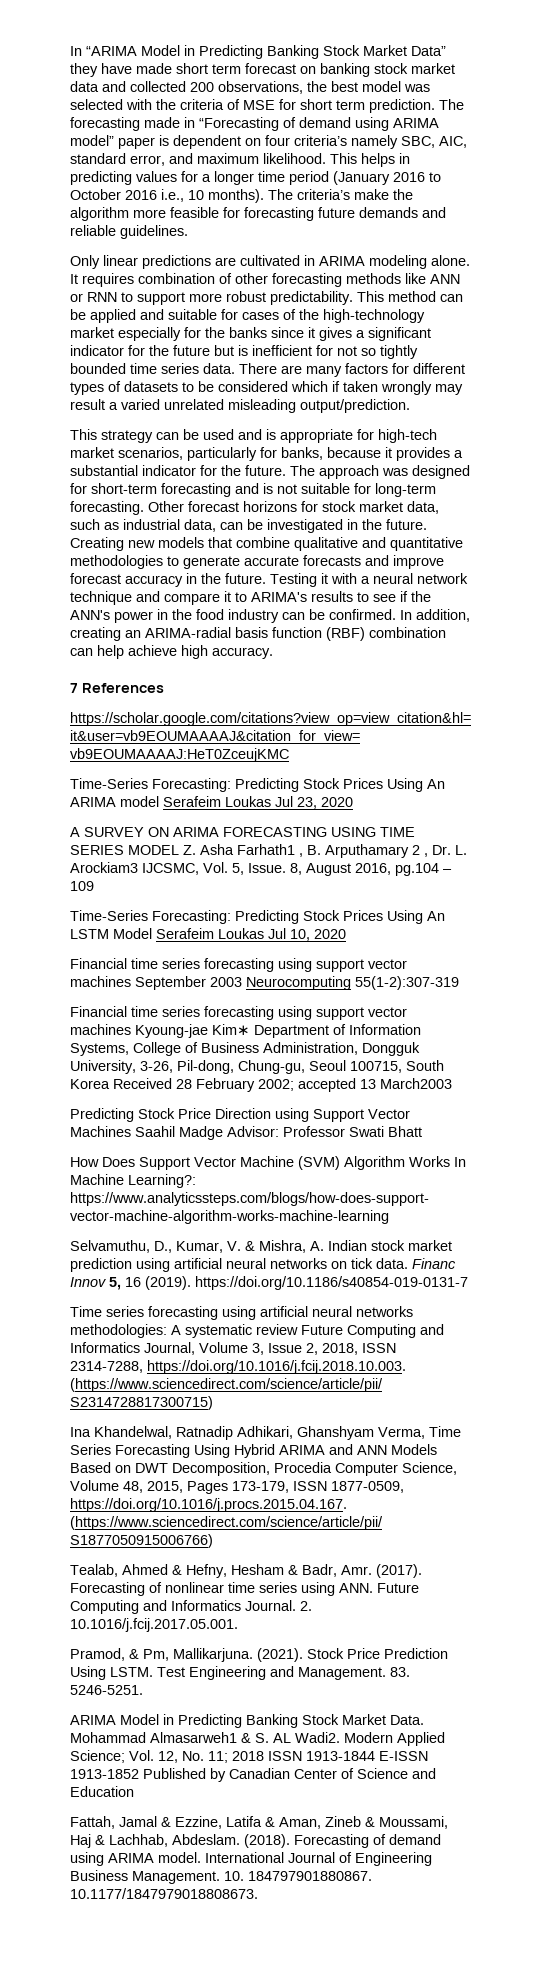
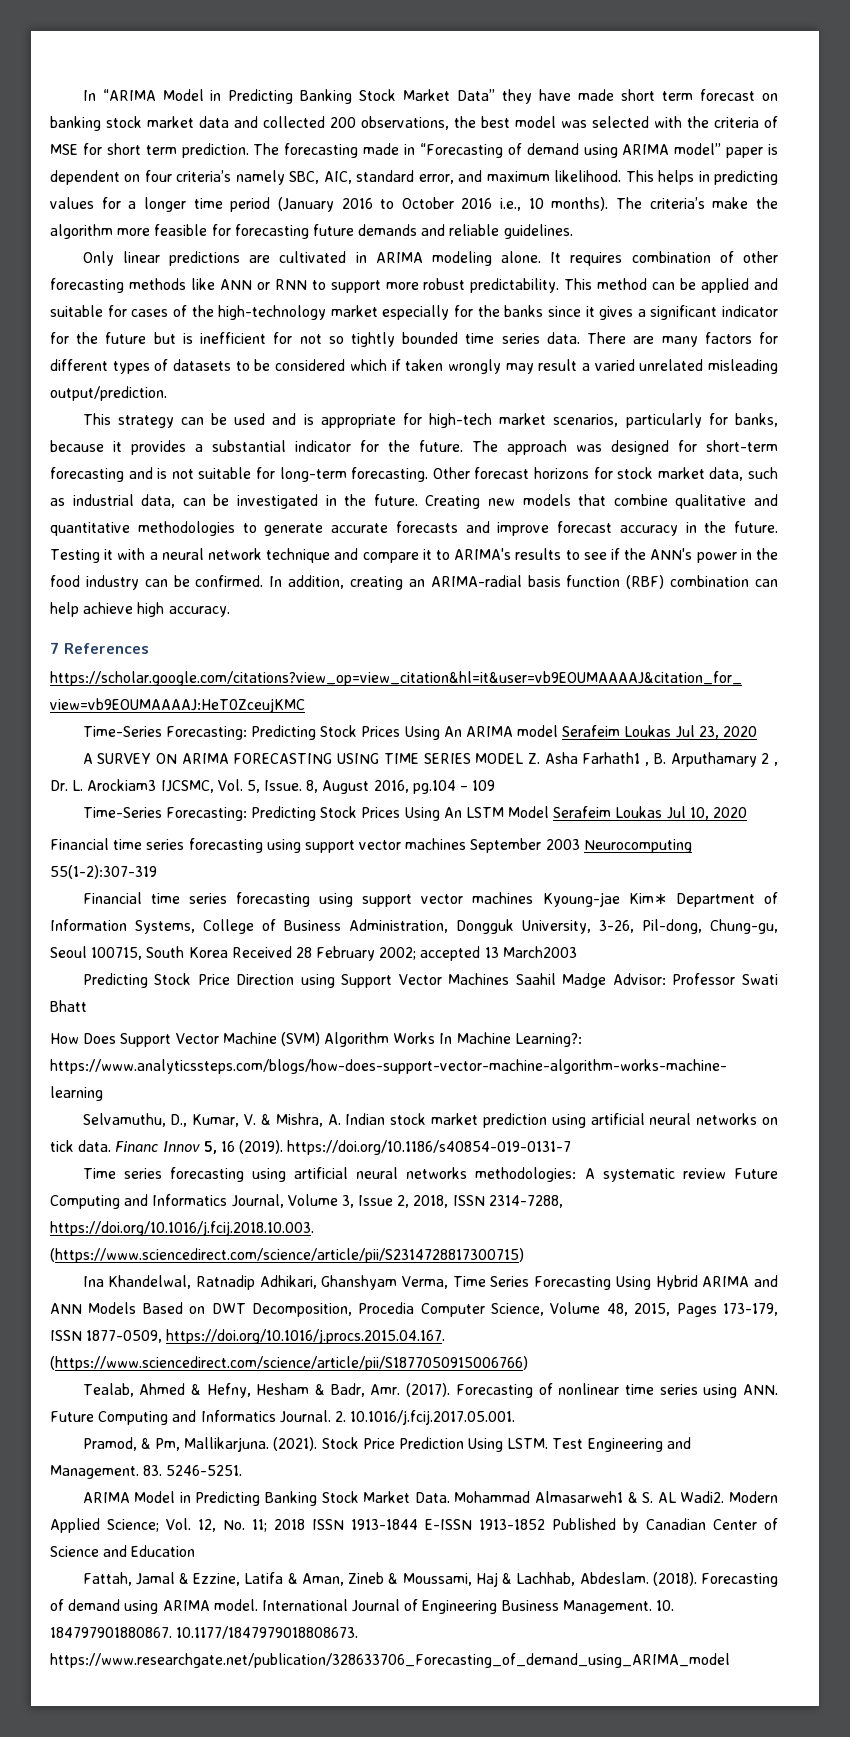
(258, 1893) none -> [50,1653,730,1668] https://www.researchgate.net/publication/328633706_Forecasting_of_demand_using_ARIMA_model

